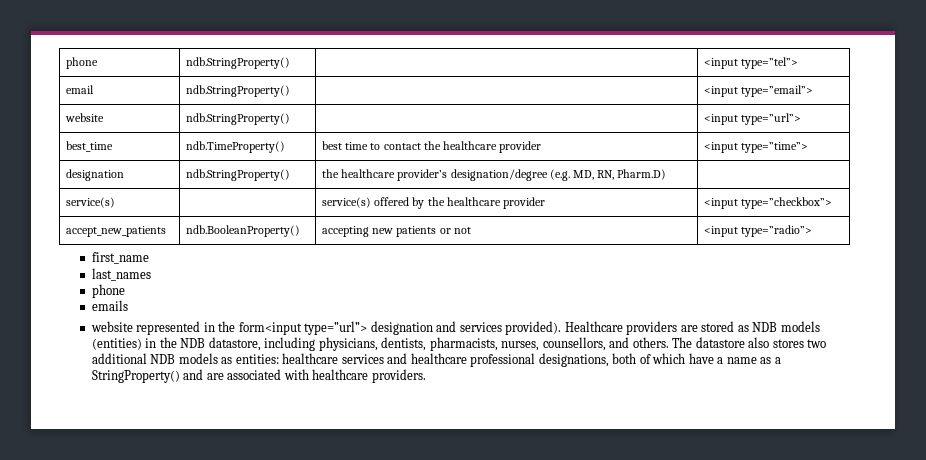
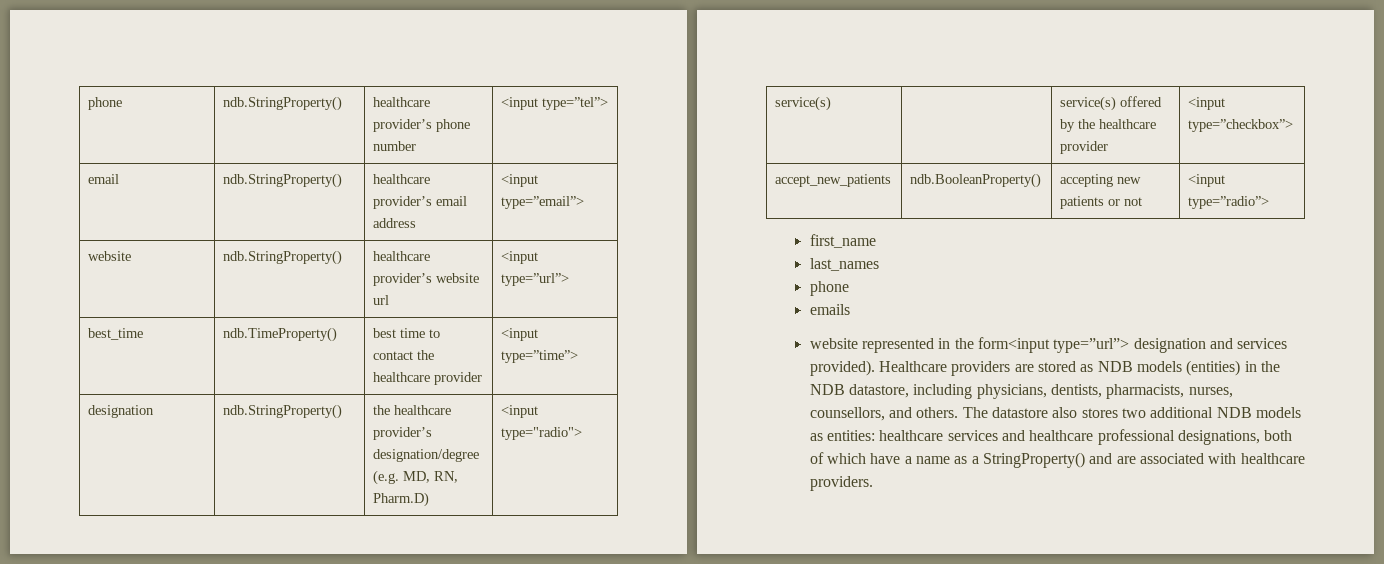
(291, 63) none -> [373,97,431,107] [373,119,471,132] [373,141,417,151] healthcare provider’s phone number
(291, 91) none -> [373,174,431,184] [373,196,468,209] [373,218,417,228] healthcare provider’s email address
(291, 119) none -> [373,251,431,261] [373,273,480,286] [373,295,390,305] healthcare provider’s website url
(666, 174) none -> [501,405,539,418] [501,427,583,440] <input type="radio">

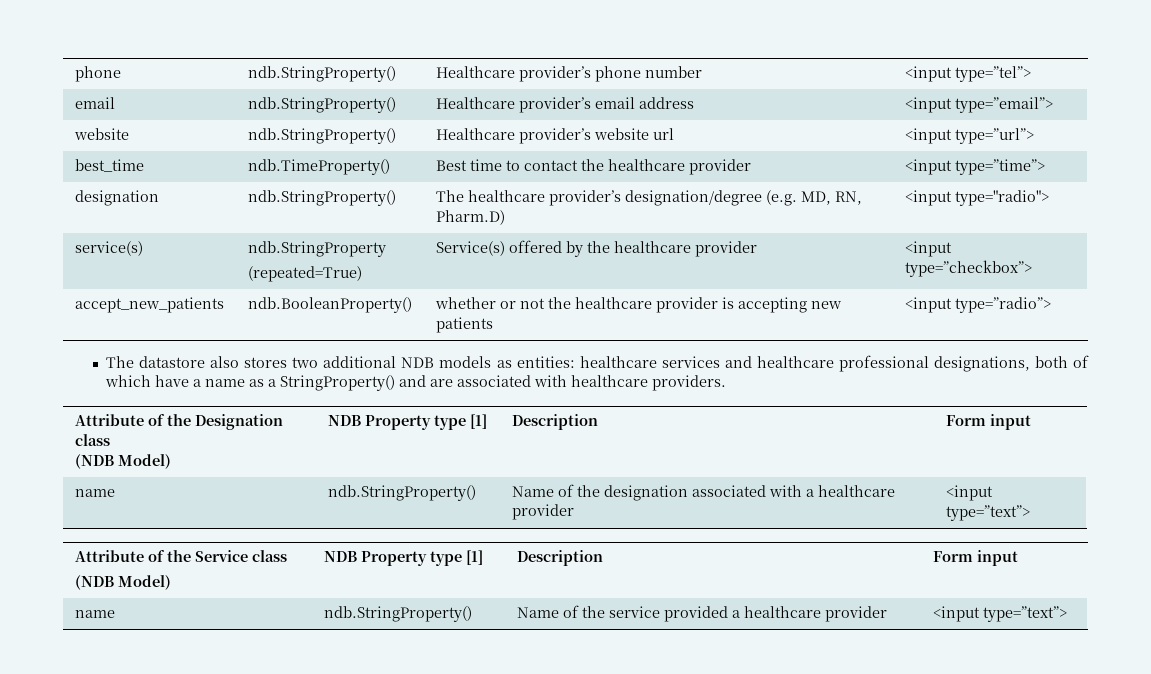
[373,97,431,107] healthcare -> [435,66,515,78] Healthcare
[373,174,431,184] healthcare -> [435,97,515,109] Healthcare
[373,251,431,261] healthcare -> [435,128,515,140] Healthcare
[373,328,397,338] best -> [435,160,467,171] Best
[373,405,391,415] the -> [435,190,464,202] The
[1060,96,1117,111] | service(s) -> [247,241,386,257] [247,266,362,282] [435,241,505,256] ndb.StringProperty // (repeated=True) | Service(s)
(1042, 180) none -> [434,297,734,313] whether or not the healthcare provider is
[1108,197,1143,206] [1188,174,1226,187] [1188,196,1270,209] [809,234,876,248] [809,258,879,271] [809,281,849,296] [809,304,850,315] [809,337,1288,353] [809,360,1280,376] [809,384,1233,399] [809,407,959,421] or not | <input type=”radio”> // first_name // last_names // phone // emails // website represented in the form<input type=”url”> designation and services provided). Healthcare providers are stored as NDB models (entities) in the NDB datastore, including physicians, dentists, pharmacists, nurses, counsellors, and others. -> [904,297,1051,313] | <input type=”radio”> //
(873, 483) none -> [74,414,283,430] [74,434,110,446] [74,454,171,469] [327,414,487,430] [511,414,598,430] [945,414,1031,430] [74,489,115,497] [327,485,476,501] [511,484,895,501] [511,504,574,520] [945,485,993,501] [945,505,1030,521] [74,550,287,562] [74,575,171,590] [323,550,483,566] [516,550,603,566] [932,550,1018,566] [74,610,115,618] [323,606,472,622] [516,605,887,622] [932,606,1067,622] // Attribute of the Designation class // (NDB Model) | NDB Property type [1] | Description | Form input // name | ndb.StringProperty() | Name of the designation associated with a healthcare provider | <input type=”text”> // Attribute of the Service class // (NDB Model) | NDB Property type [1] | Description | Form input // name | ndb.StringProperty() | Name of the service provided a healthcare provider | <input type=”text”>

